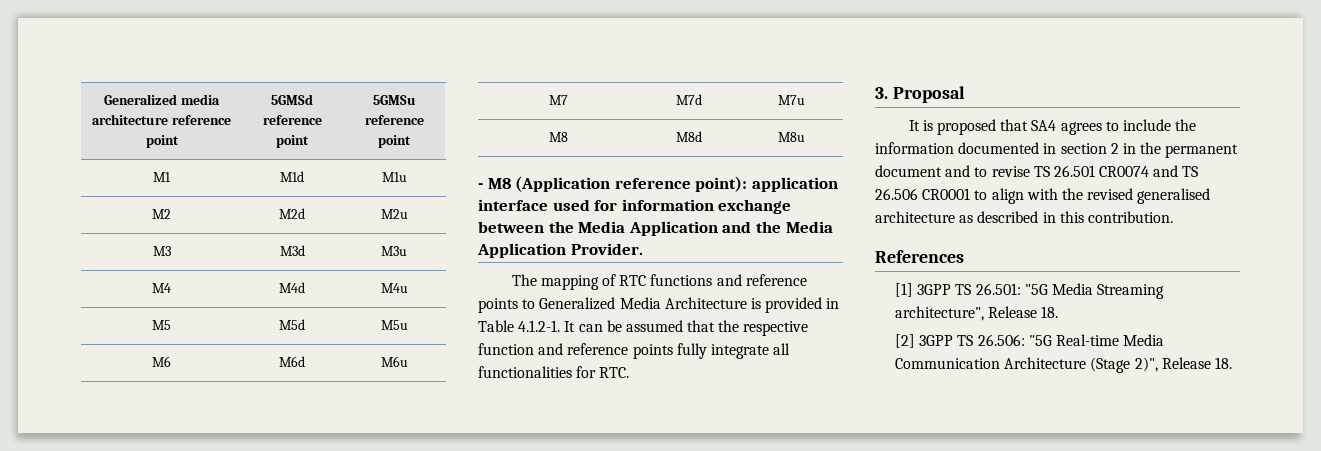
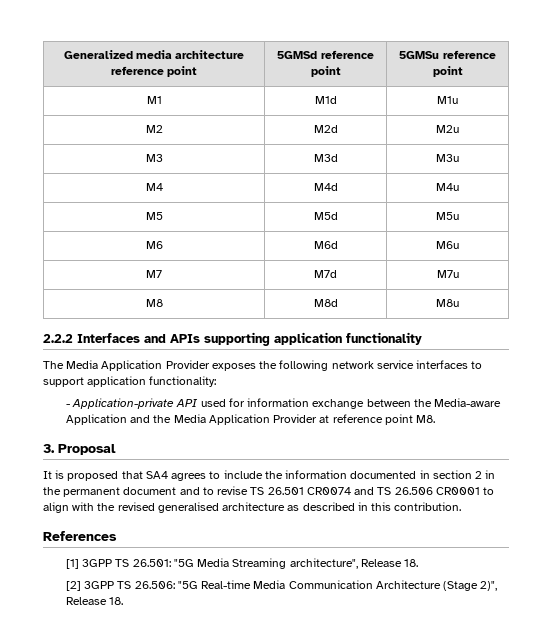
[478,176,838,192] [478,199,548,211] - M8 (Application reference point): application interface -> [43,332,422,346] [43,360,483,371] [43,376,217,387] [65,398,199,409] 2.2.2 Interfaces and APIs supporting application functionality // The Media Application Provider exposes the following network service interfaces to support application functionality: // - Application-private API
[578,221,626,233] Media -> [434,398,502,407] Media-aware
[570,243,643,255] [511,274,807,290] [478,297,840,313] [478,320,809,336] [478,343,791,359] [478,366,630,378] Provider. // The mapping of RTC functions and reference points to Generalized Media Architecture is provided in Table 4.1.2-1. It can be assumed that the respective function and reference points fully integrate all functionalities for RTC. -> [273,414,436,425] Provider at reference point M8.

